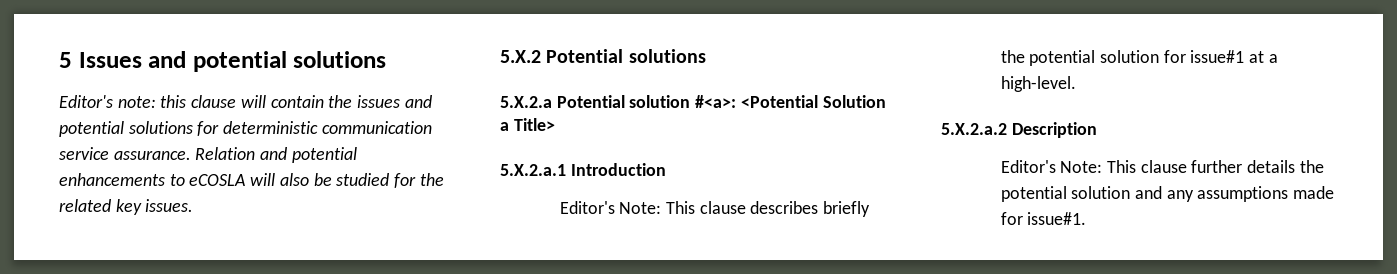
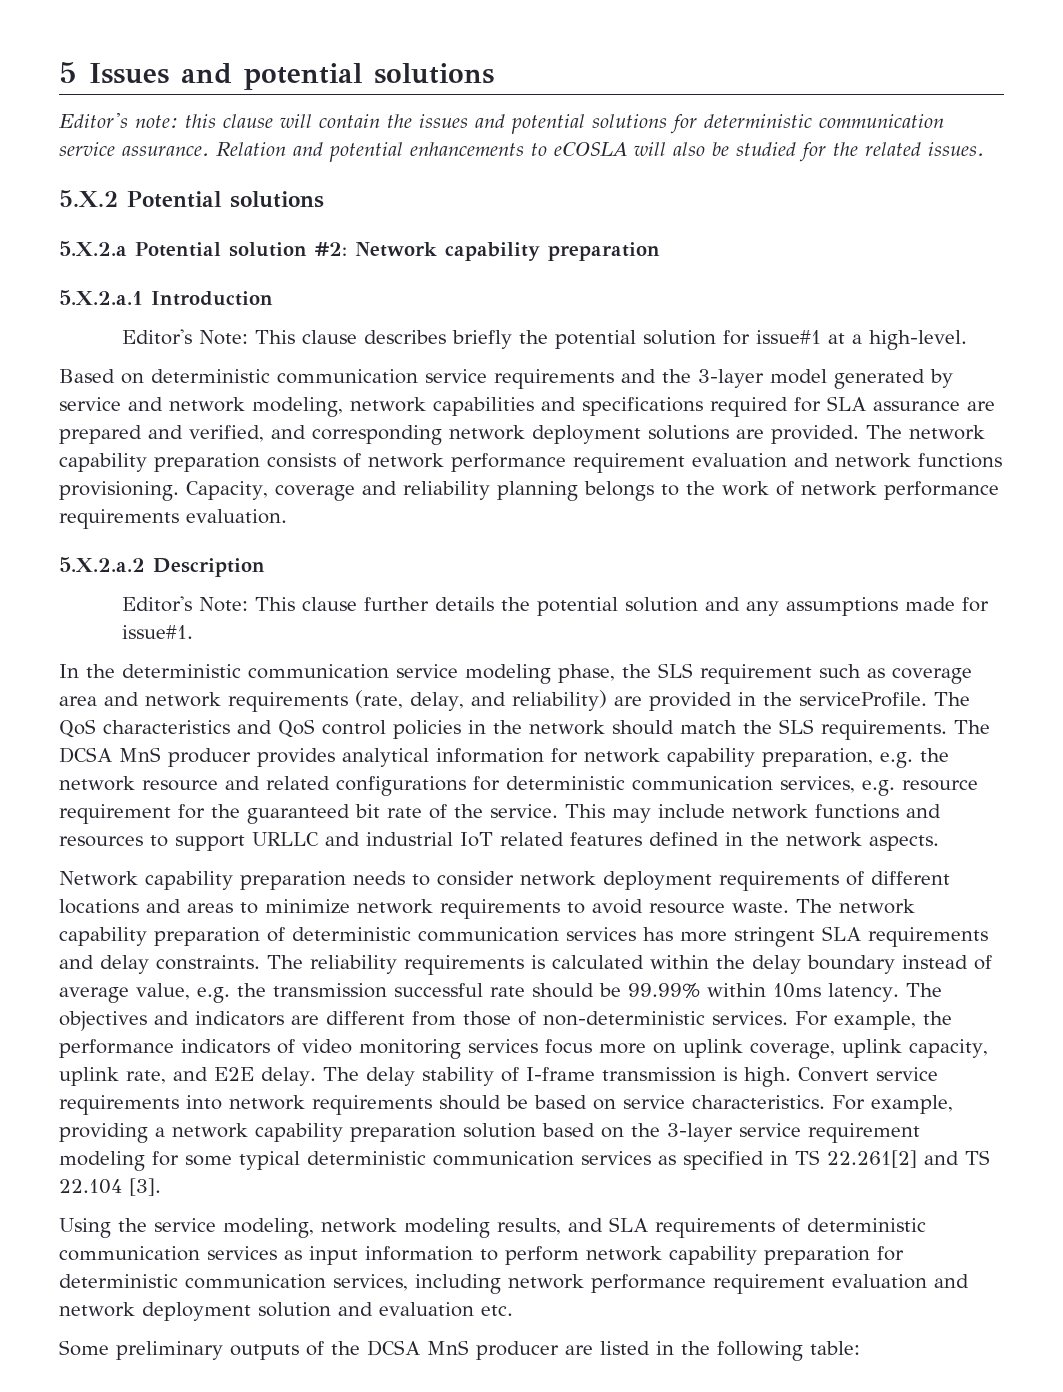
[115,199,142,215] key -> (922, 149) none
[695,95,886,108] [500,118,555,131] #<a>: <Potential Solution a Title> -> [314,242,660,261] #2: Network capability preparation
(1076, 84) none -> [59,369,953,389] [59,396,995,417] [59,425,985,445] [59,453,1002,473] [59,481,999,501] [59,509,287,529] // Based on deterministic communication service requirements and the 3-layer model generated by service and network modeling, network capabilities and specifications required for SLA assurance are prepared and verified, and corresponding network deployment solutions are provided. The network capability preparation consists of network performance requirement evaluation and network functions provisioning. Capacity, coverage and reliability planning belongs to the work of network performance requirements evaluation.
(1087, 218) none -> [59,663,972,684] [59,690,970,712] [59,719,990,740] [59,747,949,768] [59,776,978,796] [59,804,941,824] [59,832,939,851] [59,871,950,891] [59,899,915,919] [59,926,988,947] [59,955,992,975] [59,983,942,1003] [59,1011,952,1031] [59,1039,988,1059] [59,1067,938,1087] [59,1095,953,1115] [59,1123,920,1143] [59,1150,990,1171] [59,1178,161,1196] [59,1217,926,1238] [59,1246,904,1265] [59,1274,969,1294] [59,1302,513,1321] [59,1340,860,1361] // In the deterministic communication service modeling phase, the SLS requirement such as coverage area and network requirements (rate, delay, and reliability) are provided in the serviceProfile. The QoS characteristics and QoS control policies in the network should match the SLS requirements. The DCSA MnS producer provides analytical information for network capability preparation, e.g. the network resource and related configurations for deterministic communication services, e.g. resource requirement for the guaranteed bit rate of the service. This may include network functions and resources to support URLLC and industrial IoT related features defined in the network aspects. // Network capability preparation needs to consider network deployment requirements of different locations and areas to minimize network requirements to avoid resource waste. The network capability preparation of deterministic communication services has more stringent SLA requirements and delay constraints. The reliability requirements is calculated within the delay boundary instead of average value, e.g. the transmission successful rate should be 99.99% within 10ms latency. The objectives and indicators are different from those of non-deterministic services. For example, the performance indicators of video monitoring services focus more on uplink coverage, uplink capacity, uplink rate, and E2E delay. The delay stability of I-frame transmission is high. Convert service requirements into network requirements should be based on service characteristics. For example, providing a network capability preparation solution based on the 3-layer service requirement modeling for some typical deterministic communication services as specified in TS 22.261[2] and TS 22.104 [3]. // Using the service modeling, network modeling results, and SLA requirements of deterministic communication services as input information to perform network capability preparation for deterministic communication services, including network performance requirement evaluation and network deployment solution and evaluation etc. // Some preliminary outputs of the DCSA MnS producer are listed in the following table:

